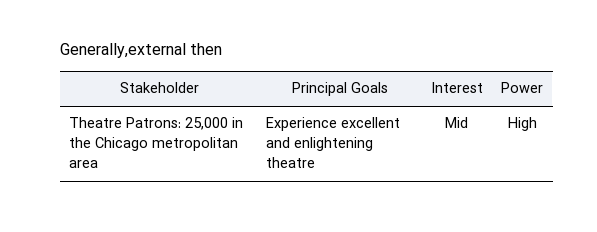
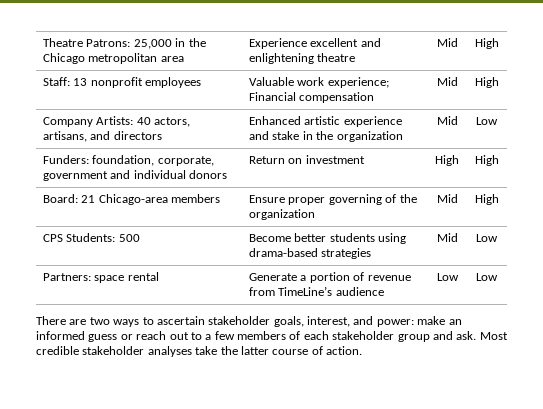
[60,43,223,58] [119,82,199,93] [291,82,388,96] [430,82,483,93] [501,82,543,93] Generally,external then // Stakeholder | Principal Goals | Interest | Power // -> (43, 42) none
(537, 124) none -> [43,77,202,88] [249,77,389,88] [249,92,375,103] [436,77,458,86] [474,77,499,88] [43,116,191,127] [43,131,162,142] [249,116,402,127] [249,131,403,142] [436,116,458,125] [476,117,498,125] [43,155,214,166] [43,170,228,181] [249,155,365,164] [435,155,459,166] [474,155,499,166] [43,194,221,205] [249,194,417,205] [249,209,316,220] [436,194,458,203] [474,194,499,205] [43,233,140,242] [249,233,407,244] [249,248,372,259] [436,233,458,242] [476,234,498,242] [43,272,159,283] [249,272,411,283] [249,286,384,296] [436,273,459,281] [476,273,498,281] [36,316,462,327] [36,331,508,342] [36,346,362,357] // Staff: 13 nonprofit employees | Valuable work experience; Financial compensation | Mid | High // Company Artists: 40 actors, artisans, and directors | Enhanced artistic experience and stake in the organization | Mid | Low // Funders: foundation, corporate, government and individual donors | Return on investment | High | High // Board: 21 Chicago-area members | Ensure proper governing of the organization | Mid | High // CPS Students: 500 | Become better students using drama-based strategies | Mid | Low // Partners: space rental | Generate a portion of revenue from TimeLine’s audience | Low | Low // There are two ways to ascertain stakeholder goals, interest, and power: make an informed guess or reach out to a few members of each stakeholder group and ask. Most credible stakeholder analyses take the latter course of action.

